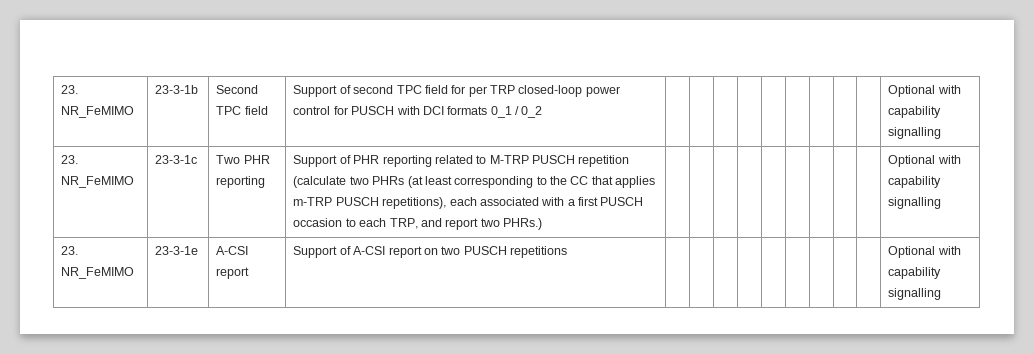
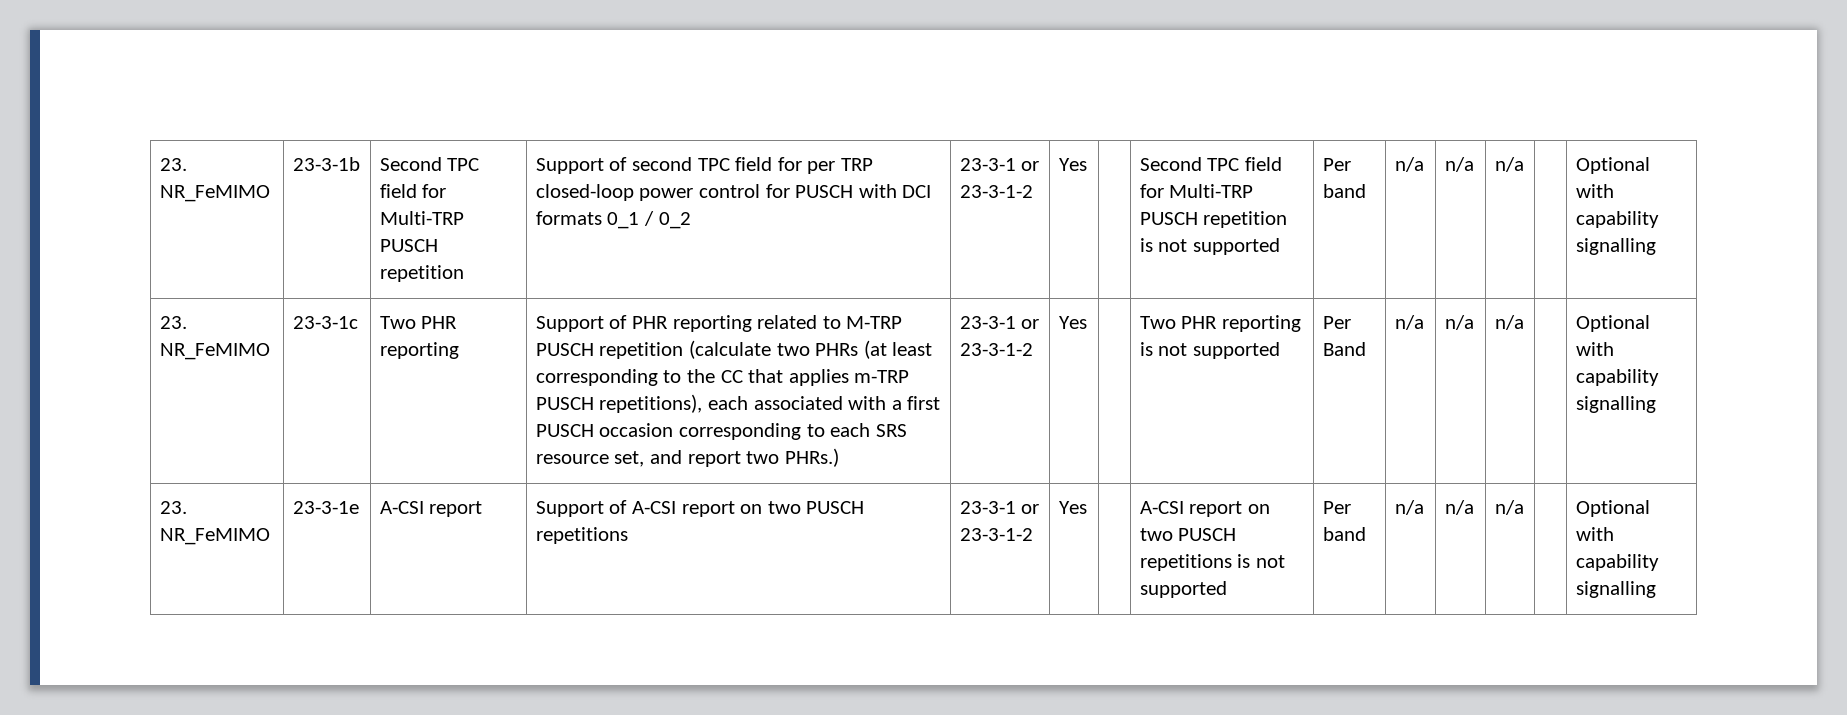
(268, 110) none -> [422,184,447,198] [379,211,464,225] [379,239,438,252] [379,265,464,282] for Multi-TRP PUSCH repetition
(543, 112) | | | | | | | -> [959,158,1040,171] [959,185,1033,198] [1058,158,1087,171] [1139,157,1282,171] [1139,184,1254,198] [1139,211,1288,228] [1139,238,1280,255] [1322,158,1351,171] [1322,184,1366,198] [1394,157,1424,172] [1444,157,1474,172] [1494,157,1524,172] 23-3-1 or 23-3-1-2 | Yes | | Second TPC field for Multi-TRP PUSCH repetition is not supported | Per band | n/a | n/a | n/a
(343, 222) none -> [678,423,801,440] corresponding
[389,218,418,229] TRP, -> [875,424,907,437] [535,451,645,467] SRS resource set,
(543, 224) | | | | | | | -> [959,316,1040,329] [959,343,1033,356] [1058,316,1087,329] [1139,315,1301,332] [1139,342,1280,359] [1322,316,1351,329] [1322,342,1366,356] [1394,315,1424,330] [1444,315,1474,330] [1494,315,1524,330] 23-3-1 or 23-3-1-2 | Yes | | Two PHR reporting is not supported | Per Band | n/a | n/a | n/a
(568, 252) | | | | | | | -> [959,501,1040,514] [959,528,1033,541] [1058,501,1087,514] [1139,501,1270,517] [1139,528,1237,541] [1139,554,1285,571] [1139,581,1227,598] [1322,501,1351,514] [1322,527,1366,541] [1394,500,1424,515] [1444,500,1474,515] [1494,500,1524,515] 23-3-1 or 23-3-1-2 | Yes | | A-CSI report on two PUSCH repetitions is not supported | Per band | n/a | n/a | n/a

